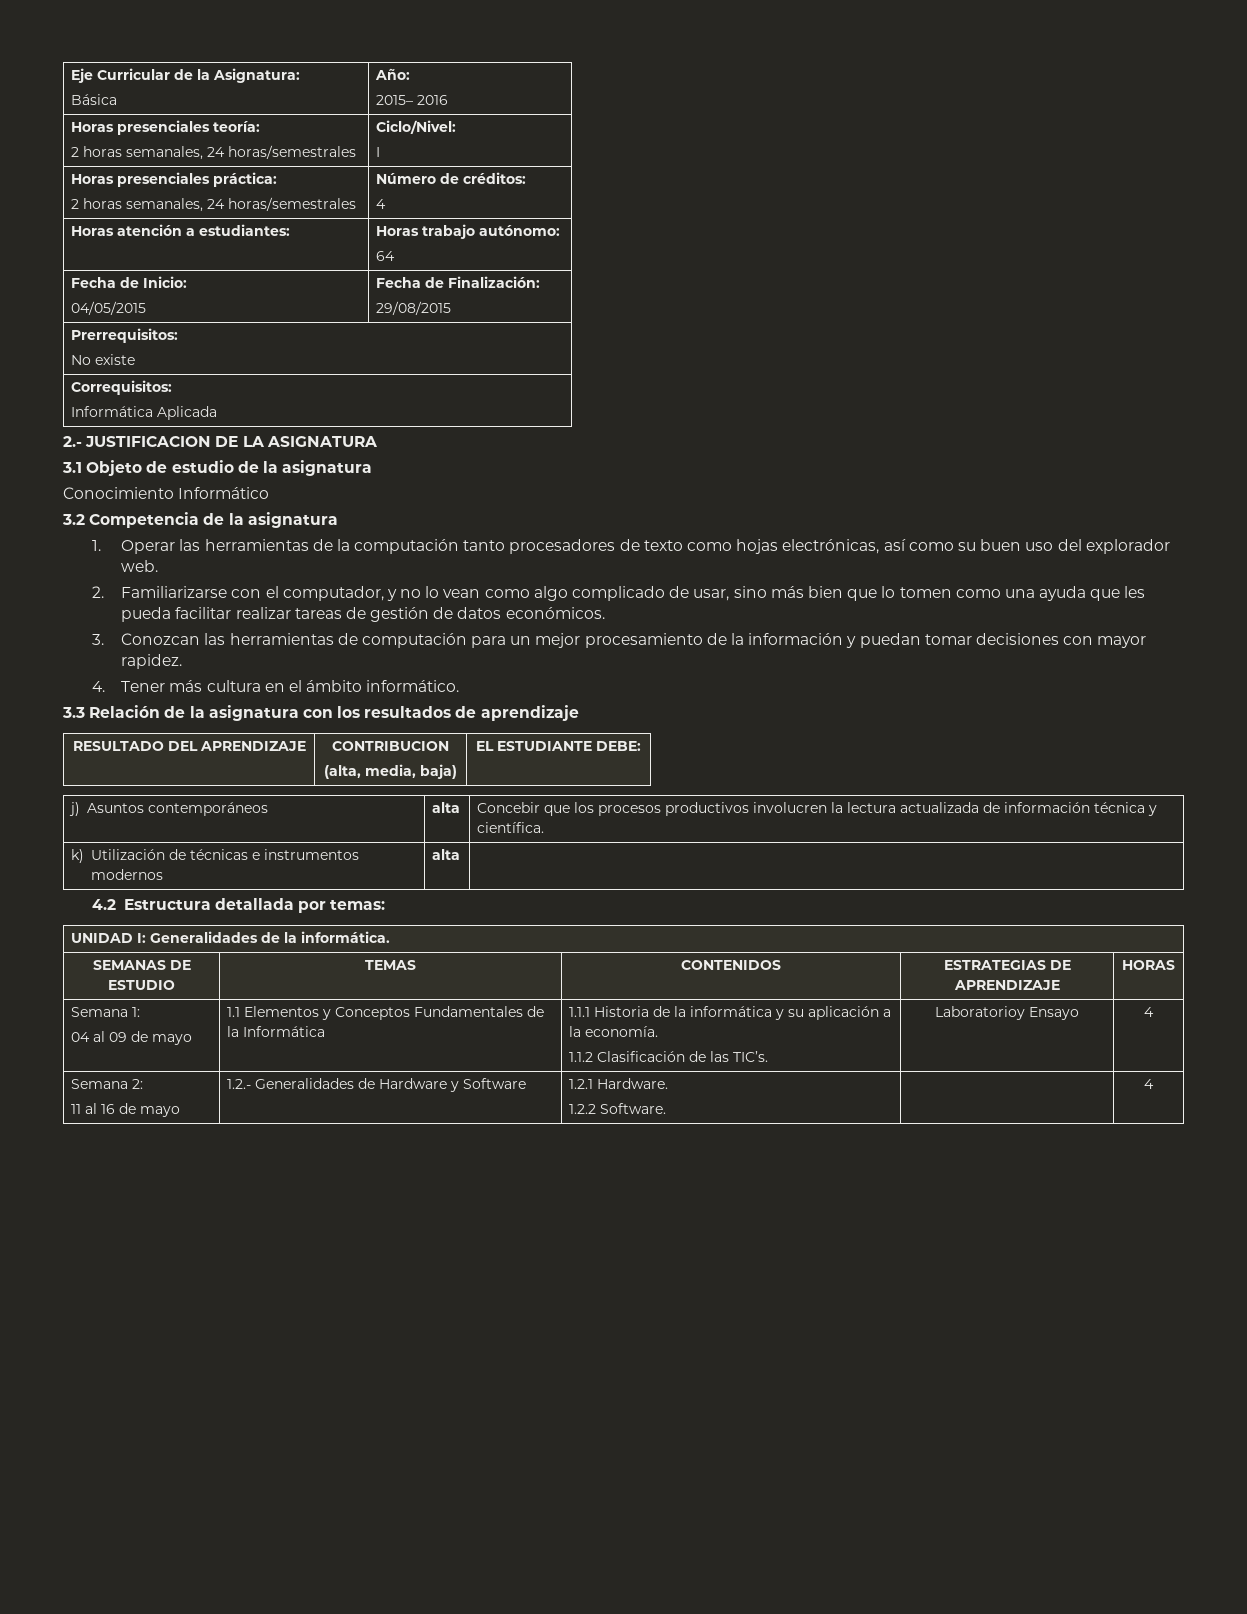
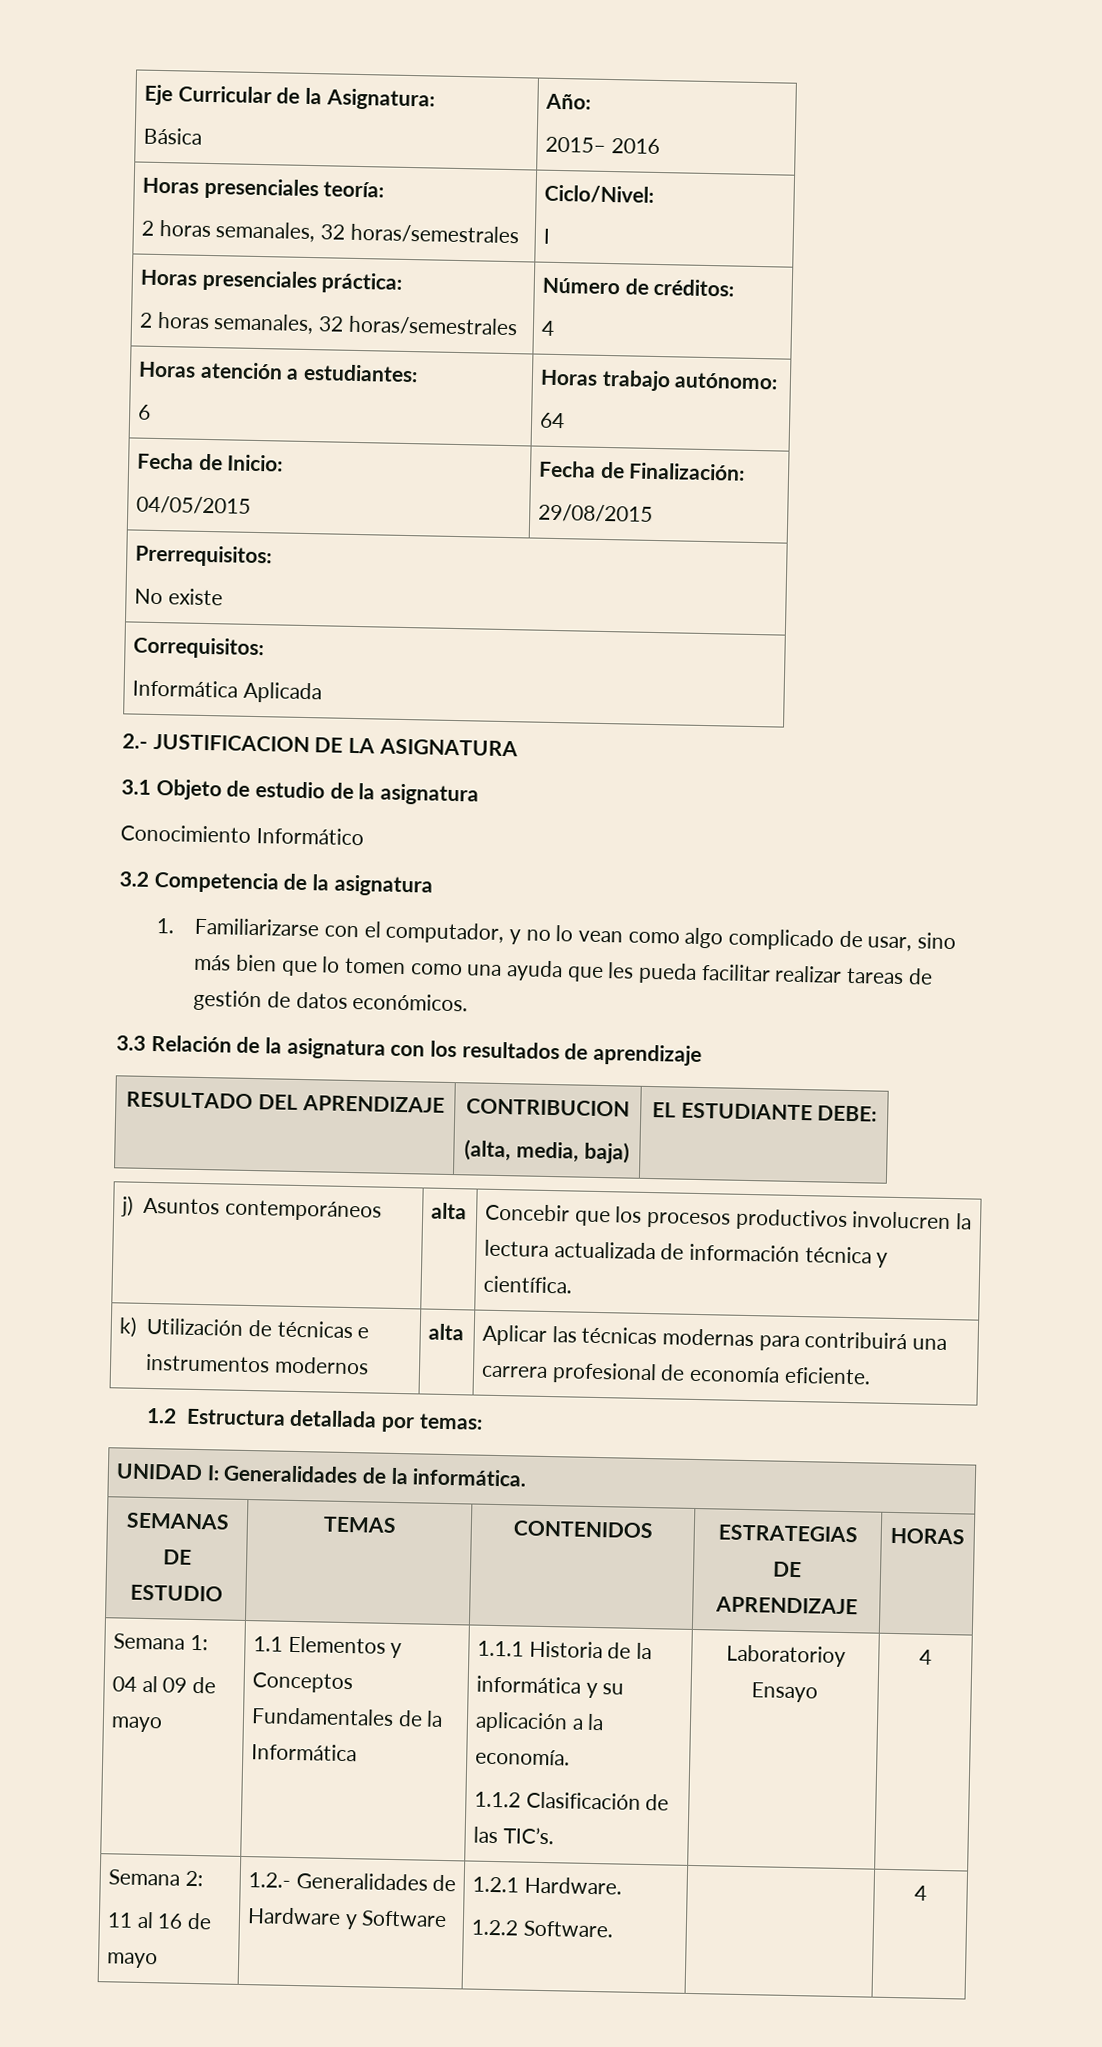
[206,147,225,157] 24 -> [319,224,345,240] 32
[206,199,225,209] 24 -> [317,316,344,332] 32
(290, 230) none -> [137,404,151,420] // 6
[121,539,1170,554] [121,560,159,572] [92,586,105,598] Operar las herramientas de la computación tanto procesadores de texto como hojas electrónicas, así como su buen uso del explorador web. // 2. -> (176, 926) none
[92,633,1147,648] [121,654,183,669] [92,680,460,692] // 3. Conozcan las herramientas de computación para un mejor procesamiento de la información y puedan tomar decisiones con mayor rapidez. // 4. Tener más cultura en el ámbito informático. -> (469, 1002) none
[92,899,117,910] // 4.2 -> [481,1324,947,1352] [480,1362,871,1385] [146,1407,178,1424] Aplicar las técnicas modernas para contribuirá una carrera profesional de economía eficiente. // 1.2

